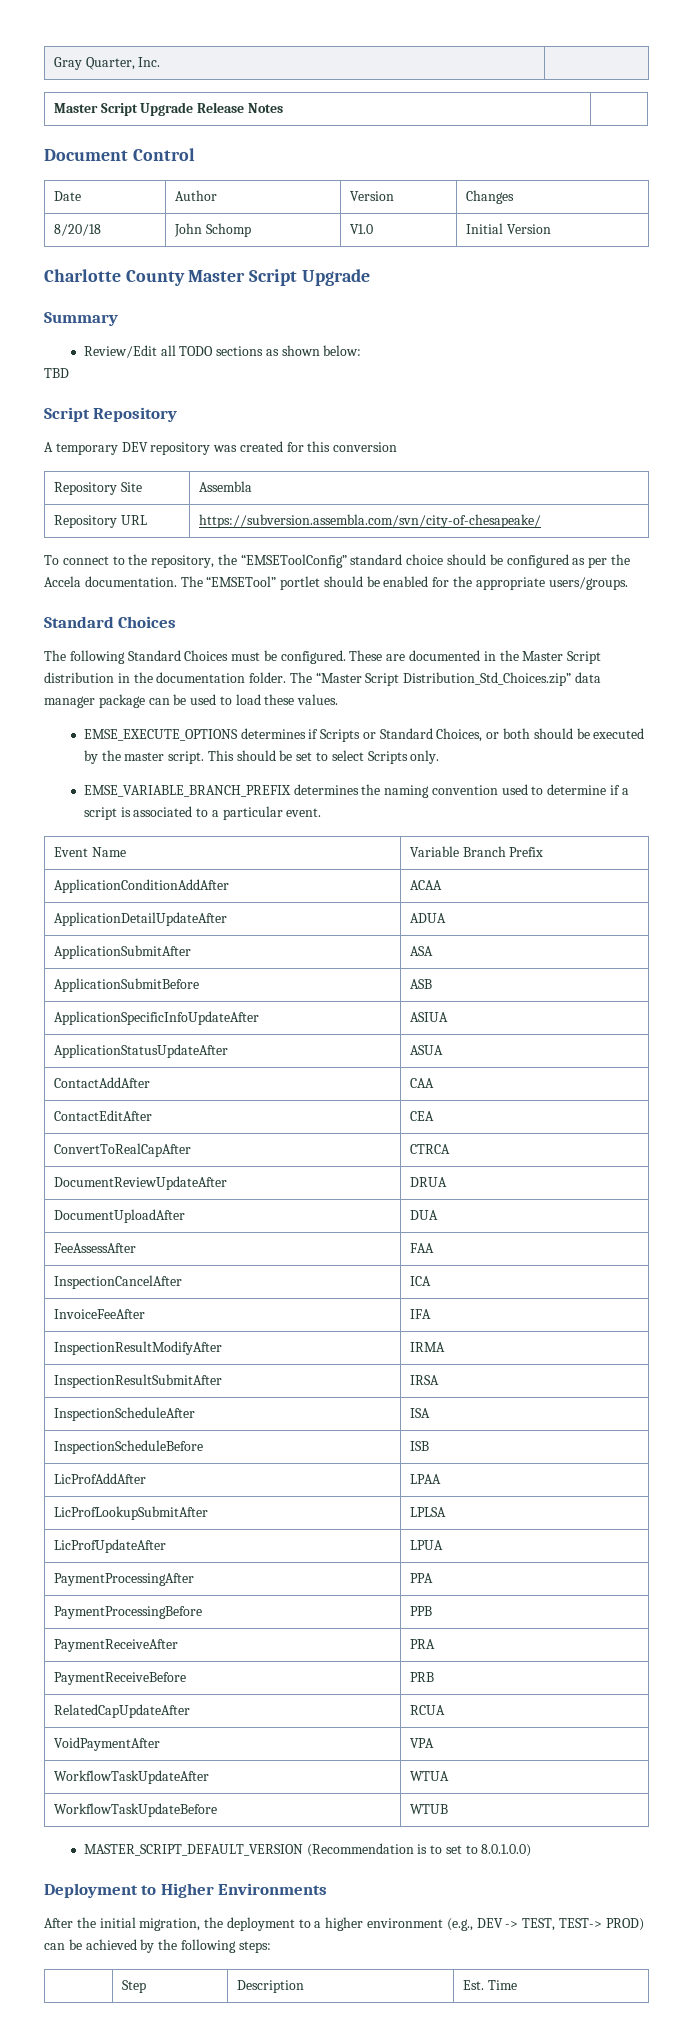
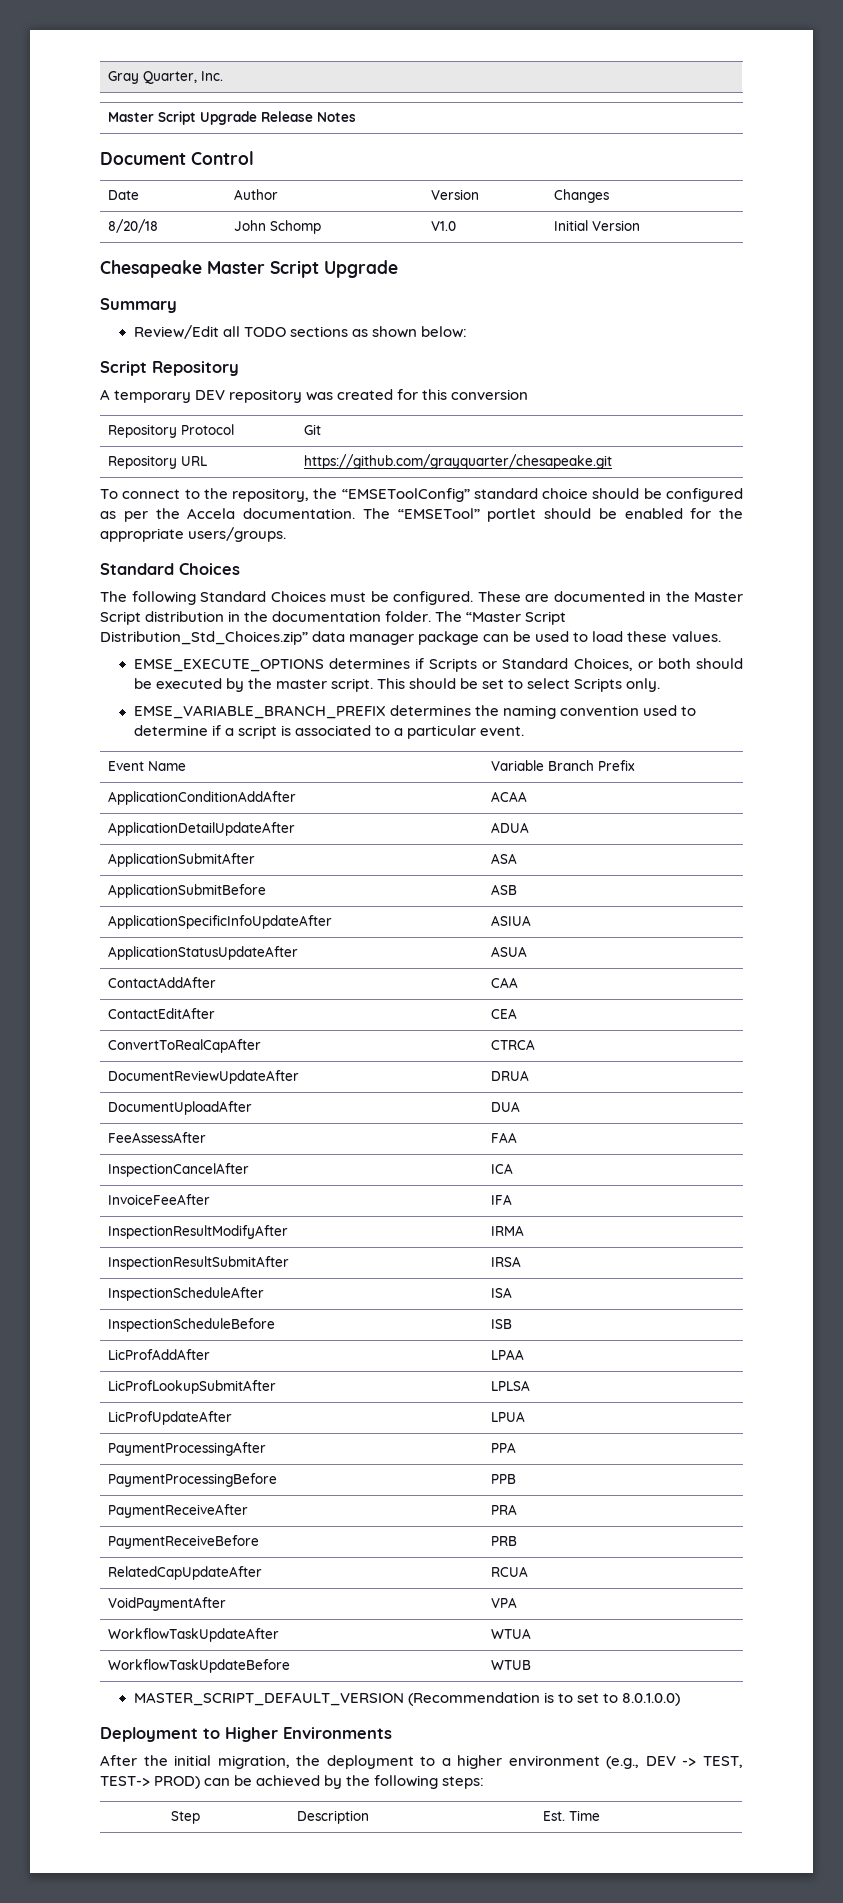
[44,269,185,286] Charlotte County -> [100,260,202,278] Chesapeake
[44,368,69,378] // TBD -> (467, 332) none
[120,482,142,492] [198,481,252,492] Site | Assembla -> [180,424,234,435] [303,424,321,435] Protocol | Git
[198,514,541,528] https://subversion.assembla.com/svn/city-of-chesapeake/ -> [303,454,612,469] https://github.com/grayquarter/chesapeake.git

